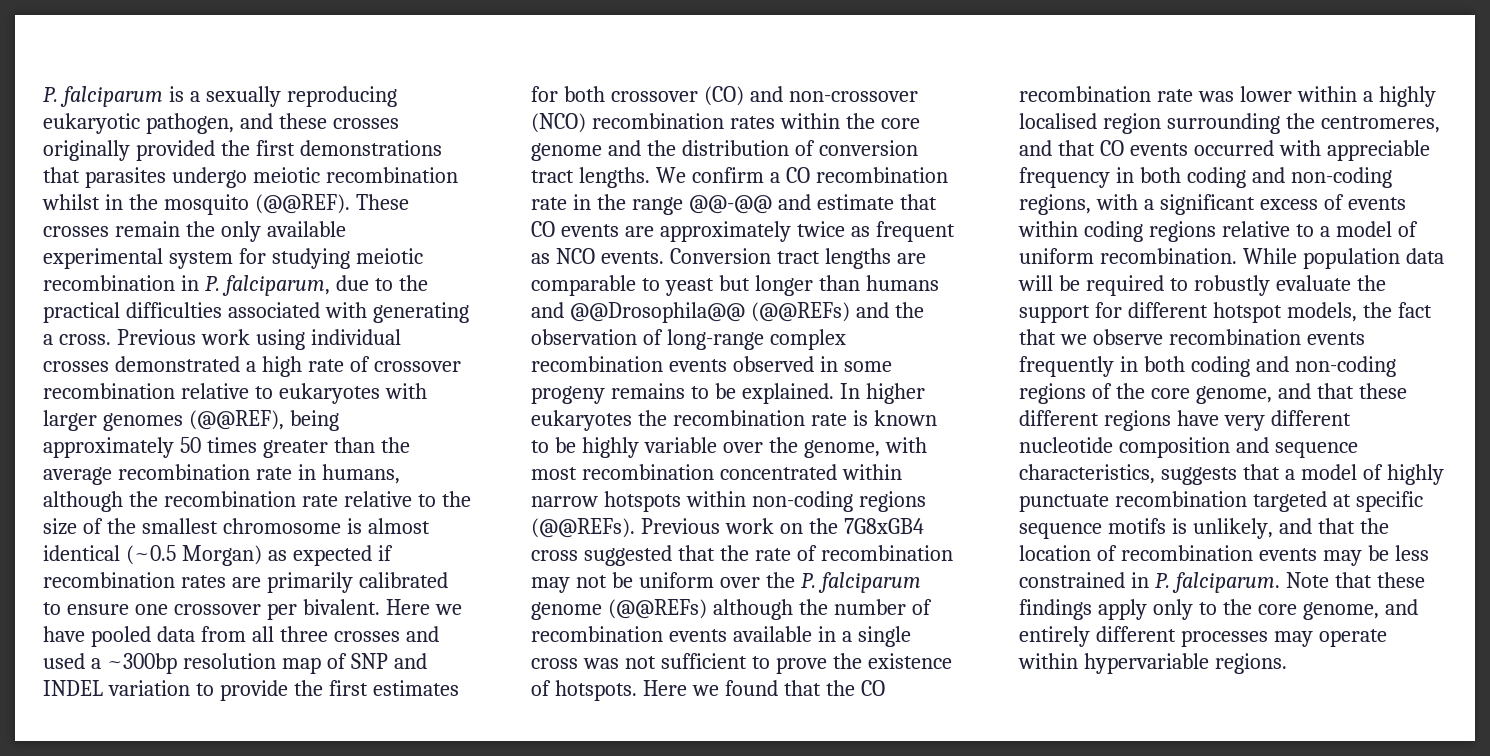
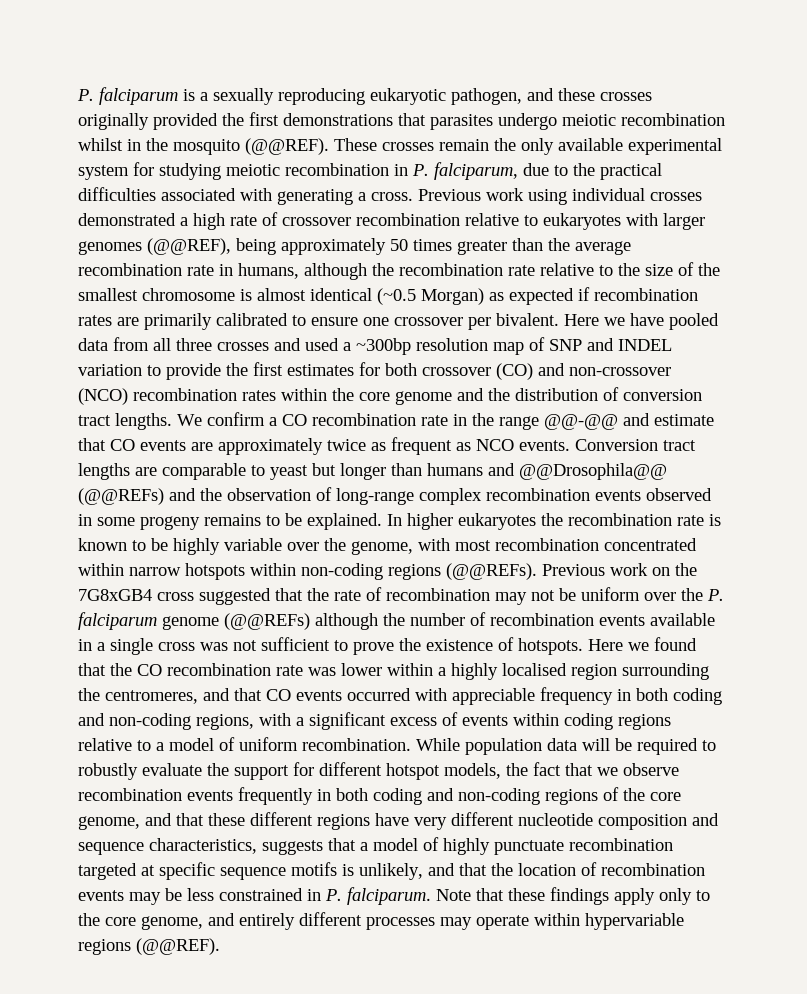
[1214,653,1287,674] regions. -> [78,938,220,955] regions (@@REF).

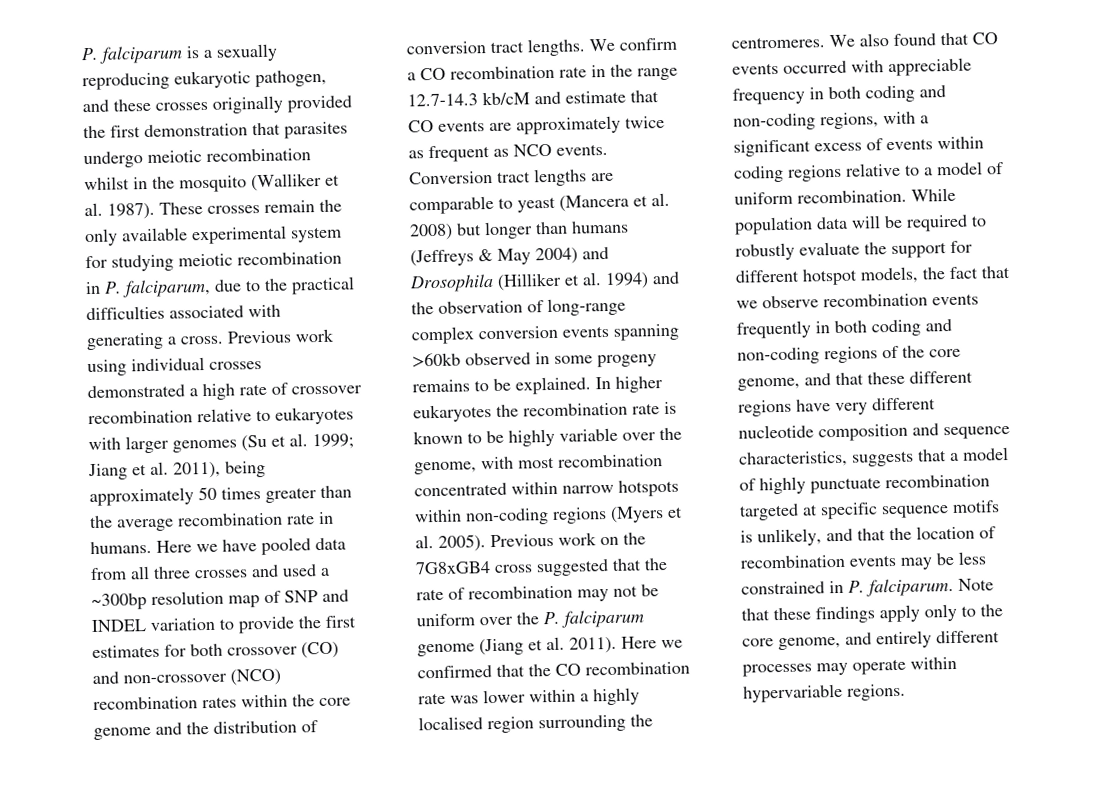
[283,113,393,126] demonstrations -> [144,123,248,138] demonstration
[245,138,329,155] (@@REF). -> [251,172,340,192] [84,202,155,220] (Walliker et al. 1987).
[147,238,231,255] (@@REF), -> [241,433,354,452] [88,461,221,481] (Su et al. 1999; Jiang et al. 2011),
[238,262,720,280] [78,287,698,305] [78,313,559,330] humans, although the recombination rate relative to the size of the smallest chromosome is almost identical (~0.5 Morgan) as expected if recombination rates are primarily calibrated to ensure one crossover per bivalent. -> [90,540,152,555] humans.
[544,414,618,430] @@-@@ -> [407,91,530,107] 12.7-14.3 kb/cM
[312,463,667,480] [78,488,164,505] but longer than humans and @@Drosophila@@ (@@REFs) -> [559,192,670,212] [409,220,629,241] [410,246,609,267] [409,272,649,293] (Mancera et al. 2008) but longer than humans (Jeffreys & May 2004) and Drosophila (Hilliker et al. 1994)
[486,488,641,501] recombination events -> [478,323,680,341] [412,352,461,368] conversion events spanning >60kb
[446,563,537,580] (@@REFs). -> [610,506,683,523] [415,534,486,552] (Myers et al. 2005).
[224,612,715,630] [78,637,697,655] (@@REFs) although the number of recombination events available in a single cross was not sufficient to prove the existence of hotspots. Here we found -> [479,636,683,656] [417,665,492,679] (Jiang et al. 2011). Here we confirmed
[105,688,230,704] centromeres, and -> [731,33,936,49] centromeres. We also found
[78,938,220,955] regions (@@REF). -> [847,683,906,701] regions.

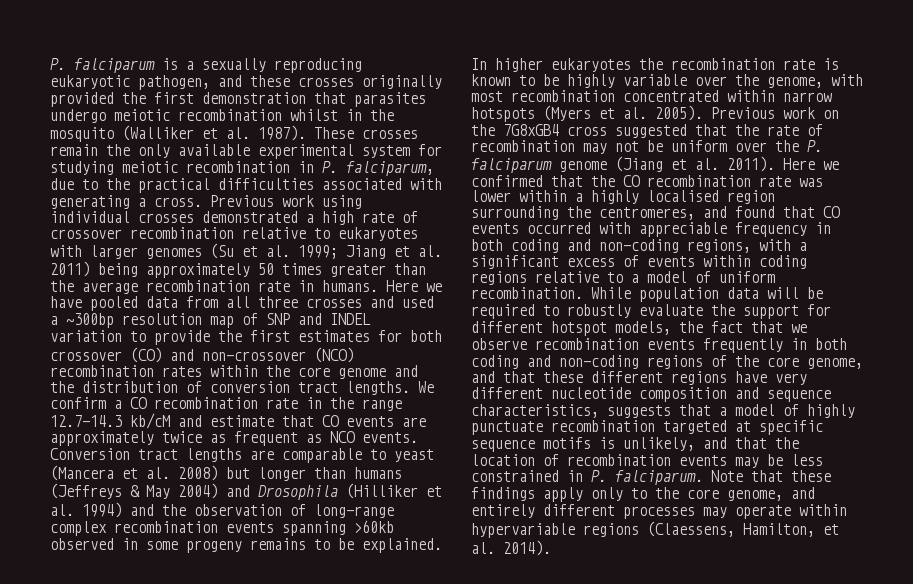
[173,461,221,479] 2011), -> [50,261,90,277] 2011)
[478,325,558,340] conversion -> [114,521,218,533] recombination
[414,507,607,526] within non-coding regions -> (535, 114) none
[731,33,889,49] centromeres. We also -> [599,206,727,220] centromeres, and
[847,683,906,701] regions. -> [583,521,839,537] [471,540,551,556] regions (Claessens, Hamilton, et al. 2014).

